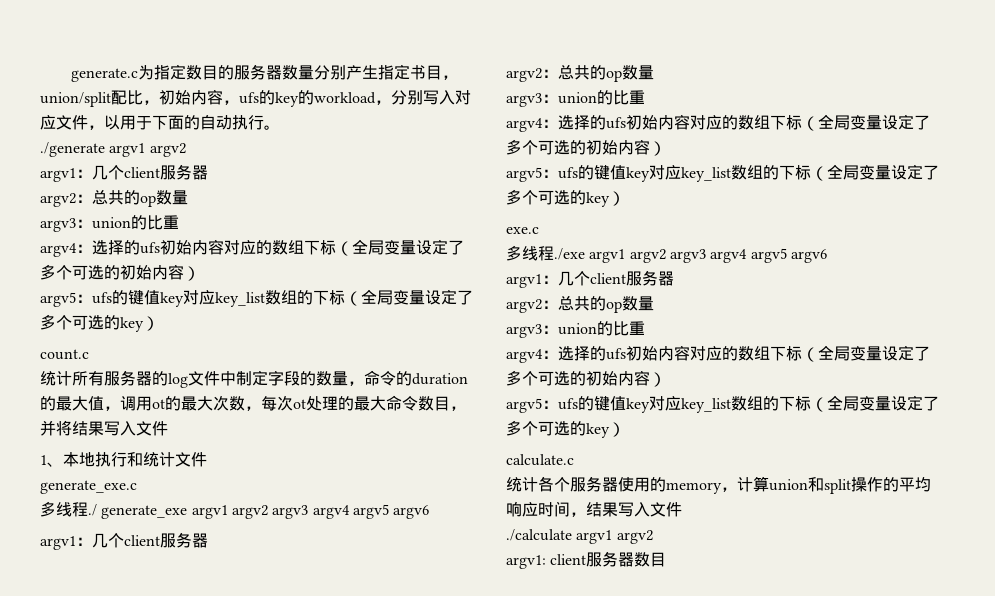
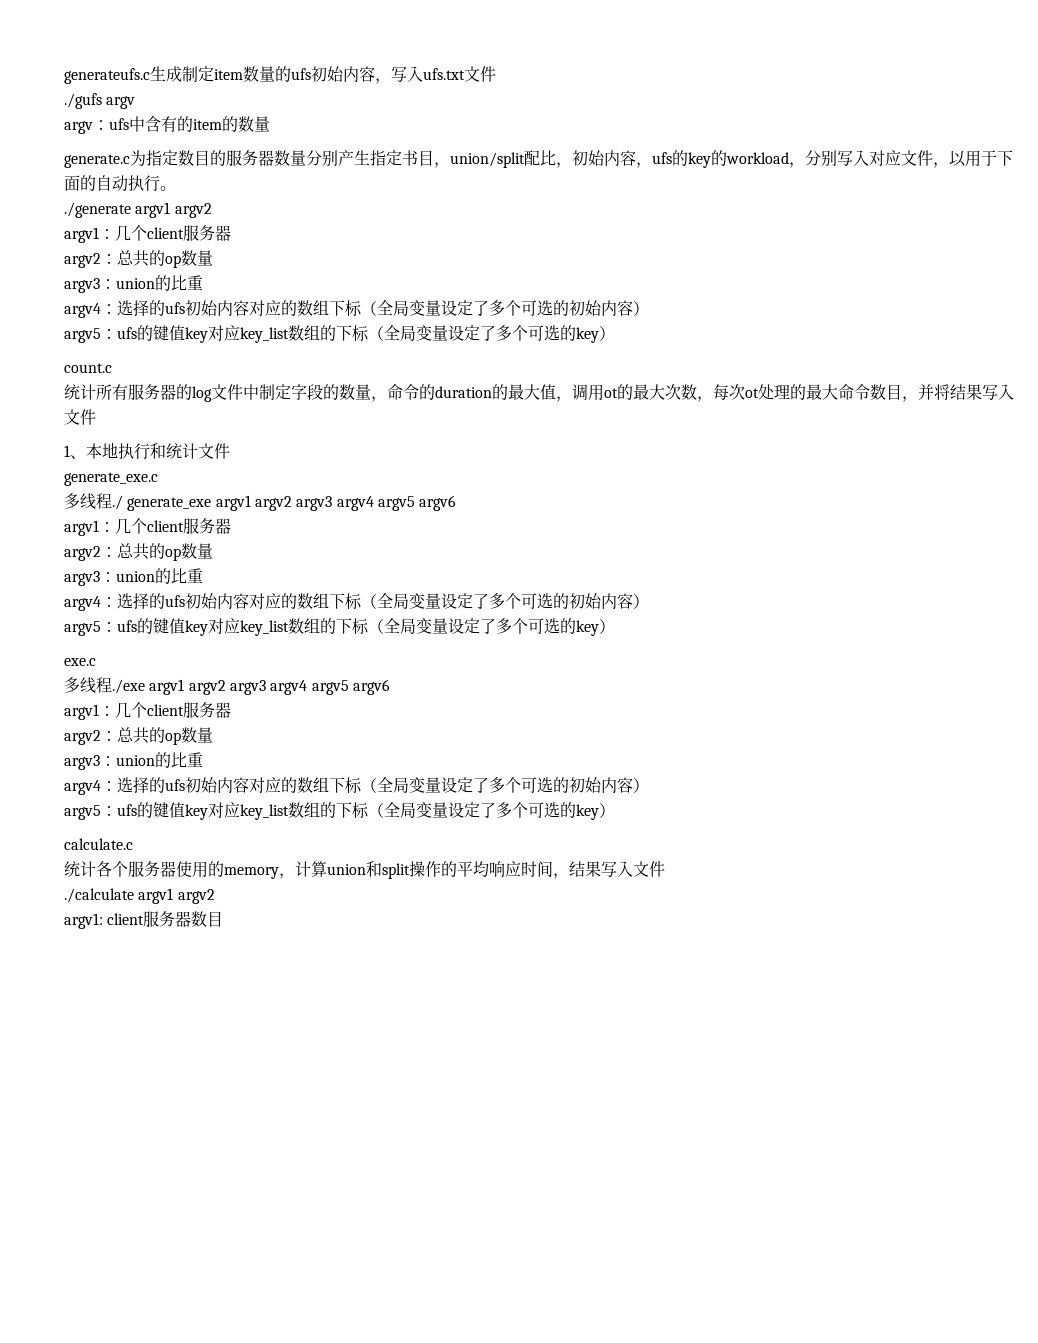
(70, 75) none -> [64,66,496,84] [64,93,136,109] [64,116,270,134] generateufs.c生成制定item数量的ufs初始内容，写入ufs.txt文件 // ./gufs argv // argv：ufs中含有的item的数量 //

